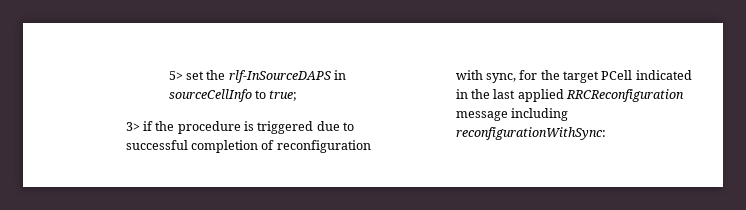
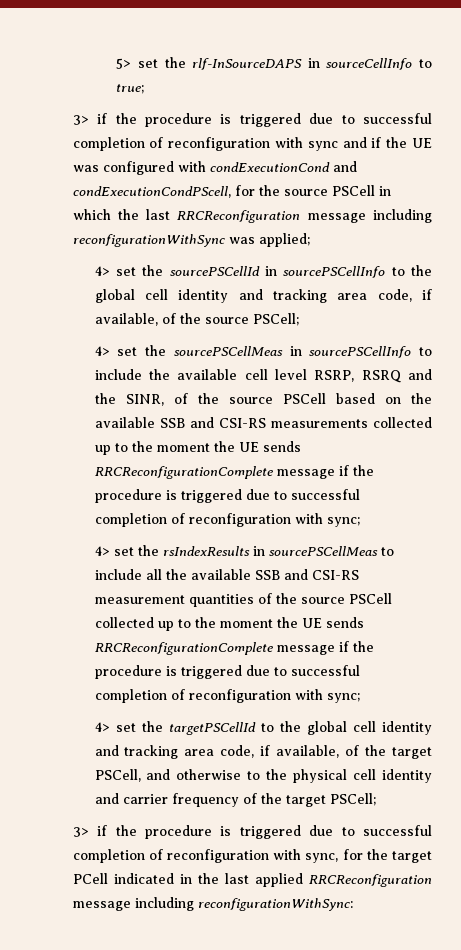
(298, 95) none -> [72,113,432,127] [72,137,432,151] [72,161,357,175] [72,185,391,198] [72,209,432,223] [72,233,310,247] [94,265,433,278] [94,289,433,303] [94,313,299,326] [94,345,433,358] [94,369,433,383] [94,393,433,406] [94,417,432,428] [94,441,301,455] [94,465,374,479] [94,489,360,503] [94,513,360,527] [94,545,394,556] [94,569,359,580] [94,593,392,607] [94,617,364,631] [94,641,374,655] [94,665,360,679] [94,689,360,703] [94,721,433,735] [94,745,433,759] [94,769,432,783] [94,793,376,807] // 3> if the procedure is triggered due to successful completion of reconfiguration with sync and if the UE was configured with condExecutionCond and condExecutionCondPScell, for the source PSCell in which the last RRCReconfiguration message including reconfigurationWithSync was applied; // 4> set the sourcePSCellId in sourcePSCellInfo to the global cell identity and tracking area code, if available, of the source PSCell; // 4> set the sourcePSCellMeas in sourcePSCellInfo to include the available cell level RSRP, RSRQ and the SINR, of the source PSCell based on the available SSB and CSI-RS measurements collected up to the moment the UE sends RRCReconfigurationComplete message if the procedure is triggered due to successful completion of reconfiguration with sync; // 4> set the rsIndexResults in sourcePSCellMeas to include all the available SSB and CSI-RS measurement quantities of the source PSCell collected up to the moment the UE sends RRCReconfigurationComplete message if the procedure is triggered due to successful completion of reconfiguration with sync; // 4> set the targetPSCellId to the global cell identity and tracking area code, if available, of the target PSCell, and otherwise to the physical cell identity and carrier frequency of the target PSCell;

